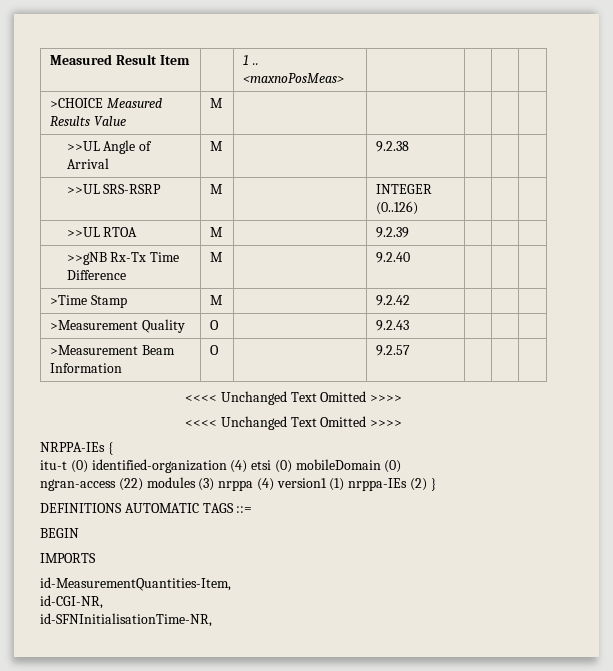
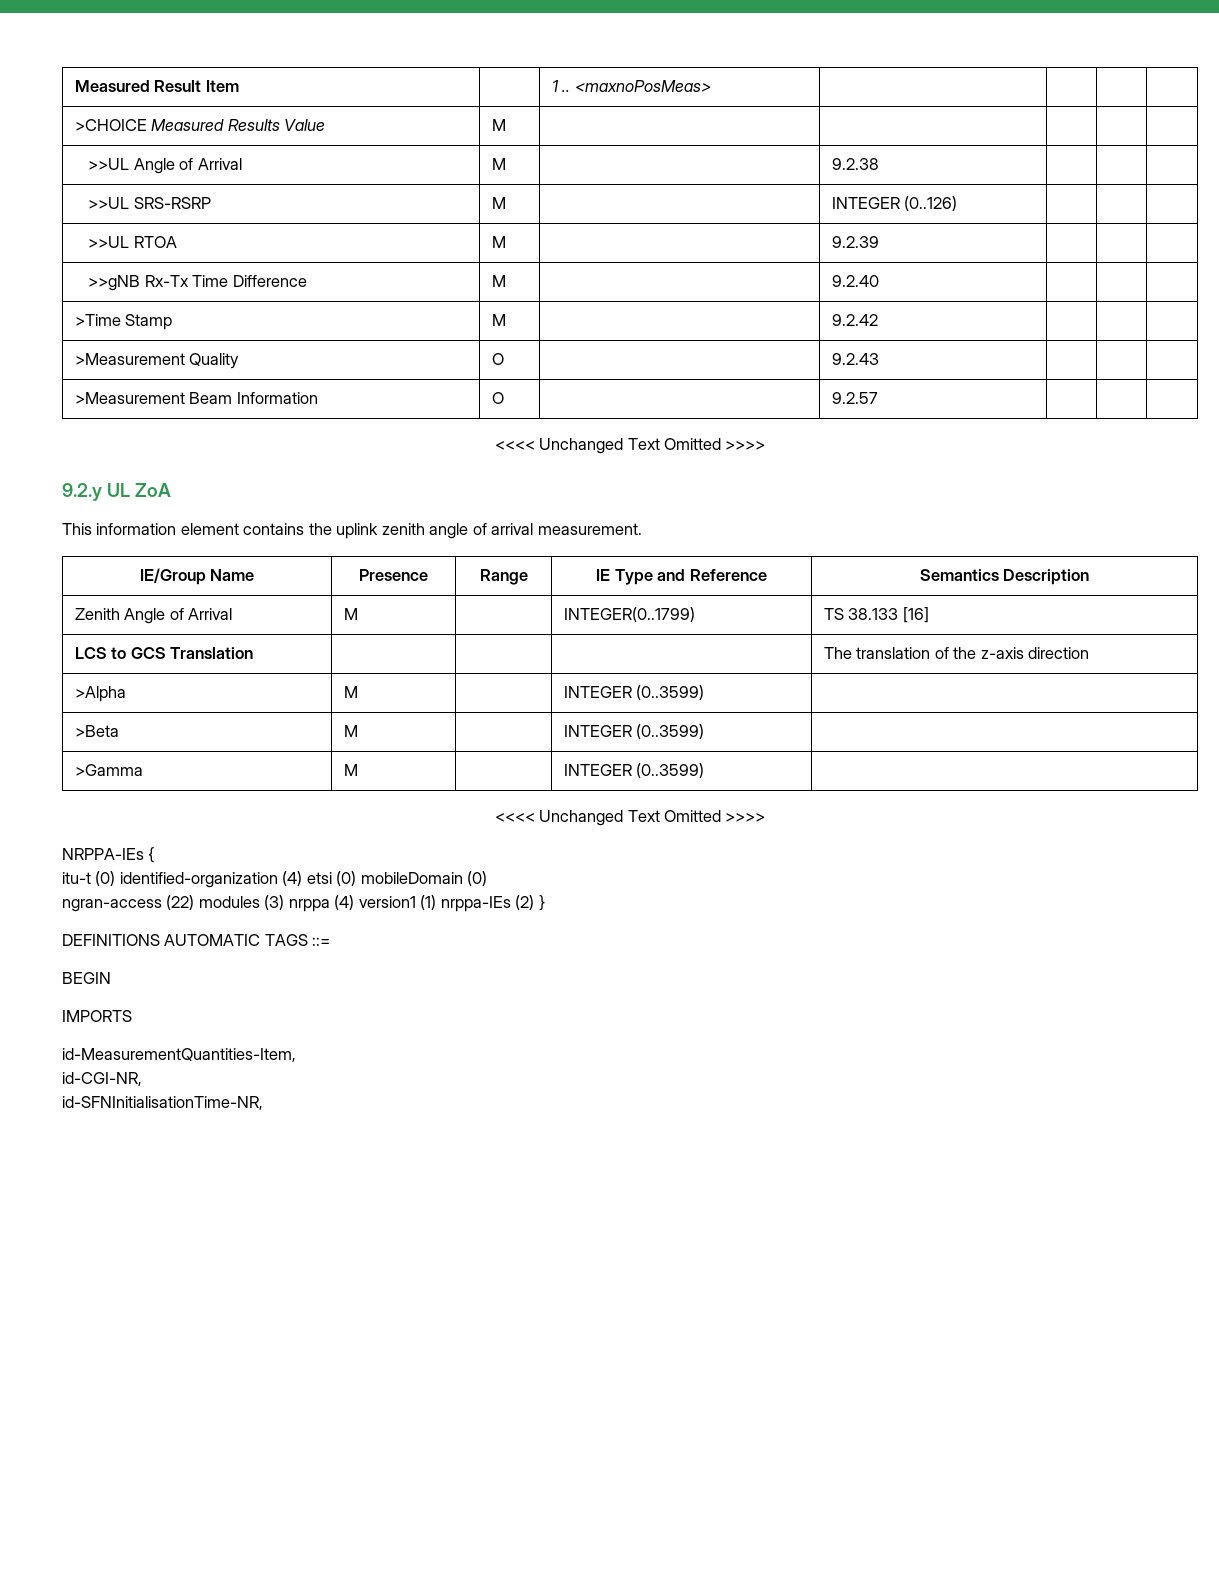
(403, 398) none -> [62,483,171,501] [62,523,642,539] [139,568,255,585] [359,569,428,581] [479,569,528,585] [596,569,767,585] [919,569,1090,585] [74,608,233,624] [343,608,358,620] [563,607,695,622] [823,607,929,623] [74,647,254,659] [823,647,1089,659] [74,686,126,702] [343,686,358,698] [563,685,705,700] [74,725,119,737] [343,725,358,737] [563,724,705,739] [74,764,143,776] [343,764,358,776] [563,763,705,778] // 9.2.y UL ZoA // This information element contains the uplink zenith angle of arrival measurement. // IE/Group Name | Presence | Range | IE Type and Reference | Semantics Description // Zenith Angle of Arrival | M | | INTEGER(0..1799) | TS 38.133 [16] // LCS to GCS Translation | | | | The translation of the z-axis direction // >Alpha | M | | INTEGER (0..3599) | // >Beta | M | | INTEGER (0..3599) | // >Gamma | M | | INTEGER (0..3599) |

